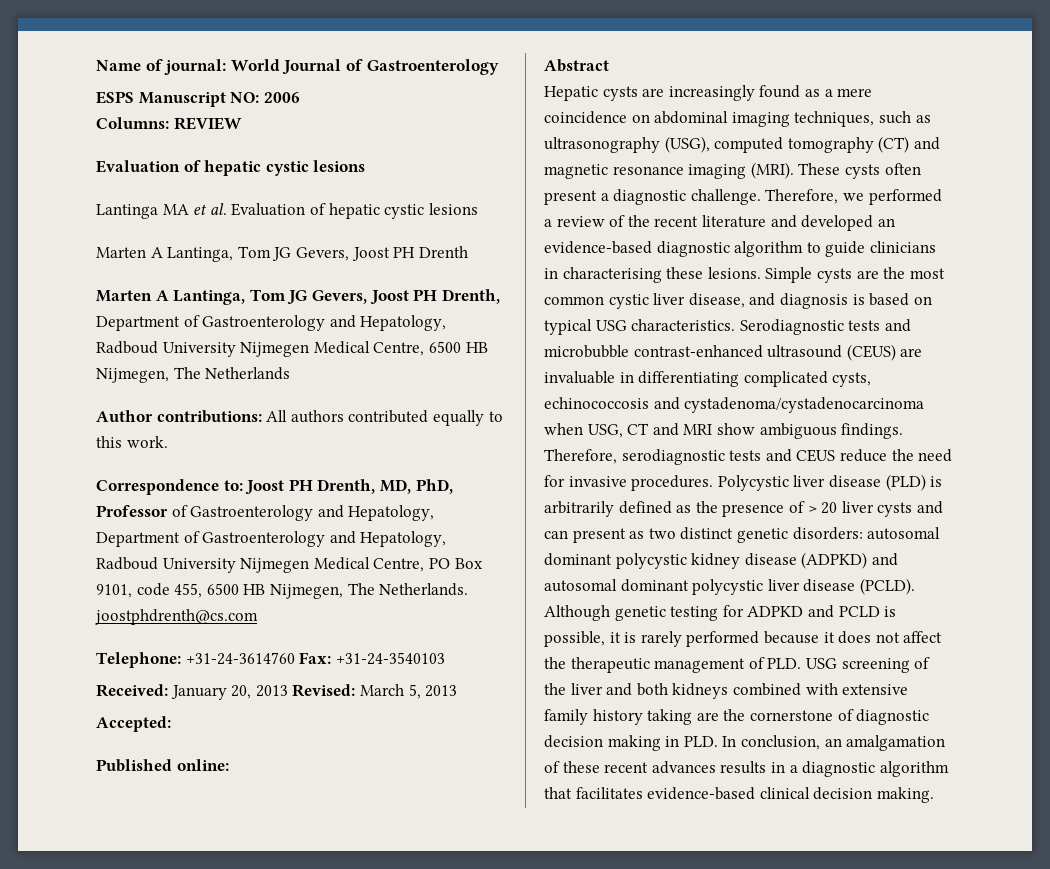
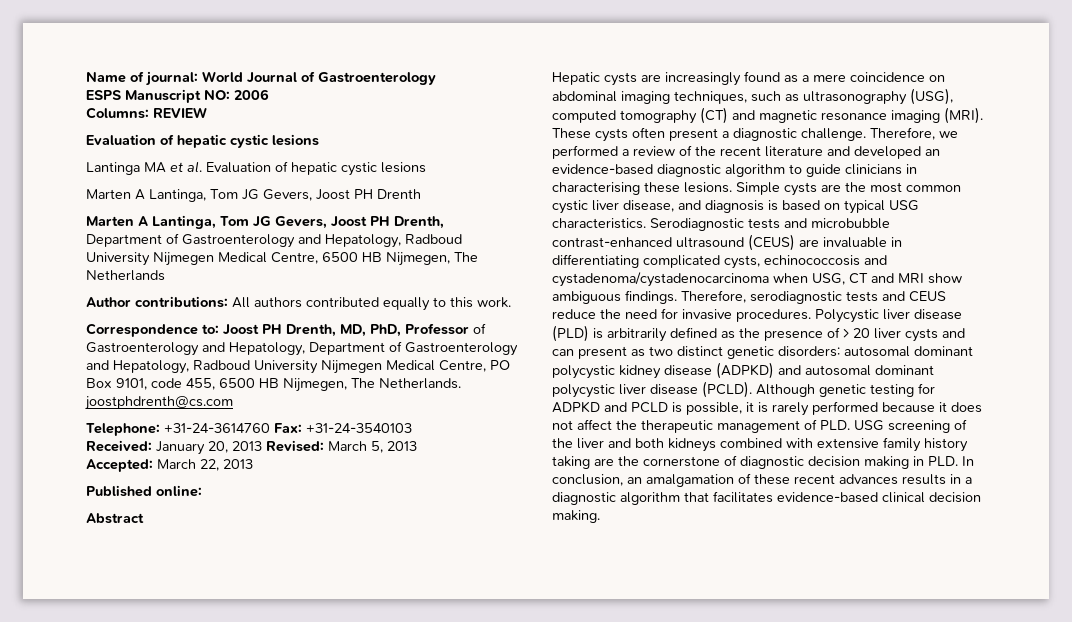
(171, 724) none -> [157,459,253,471] March 22, 2013

